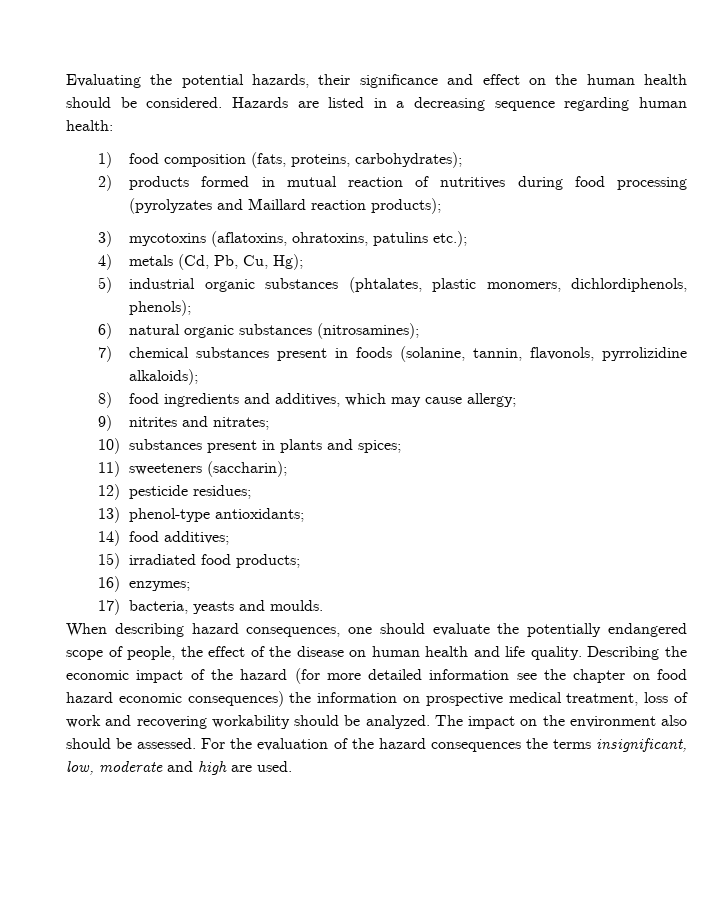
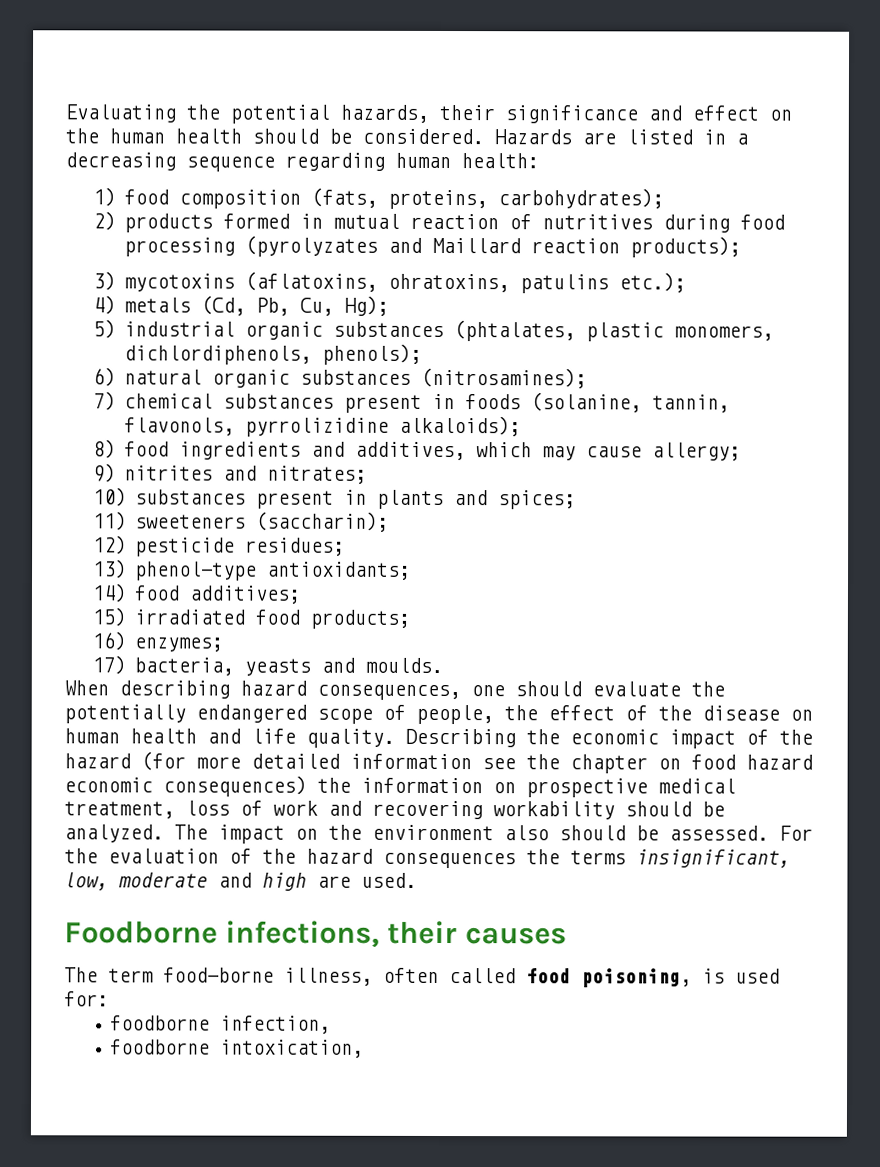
(292, 766) none -> [64,920,567,948] [64,967,780,988] [64,991,109,1007] [110,1015,332,1034] [110,1039,365,1058] // Foodborne infections, their causes // The term food-borne illness, often called food poisoning, is used for: // foodborne infection, // foodborne intoxication,

